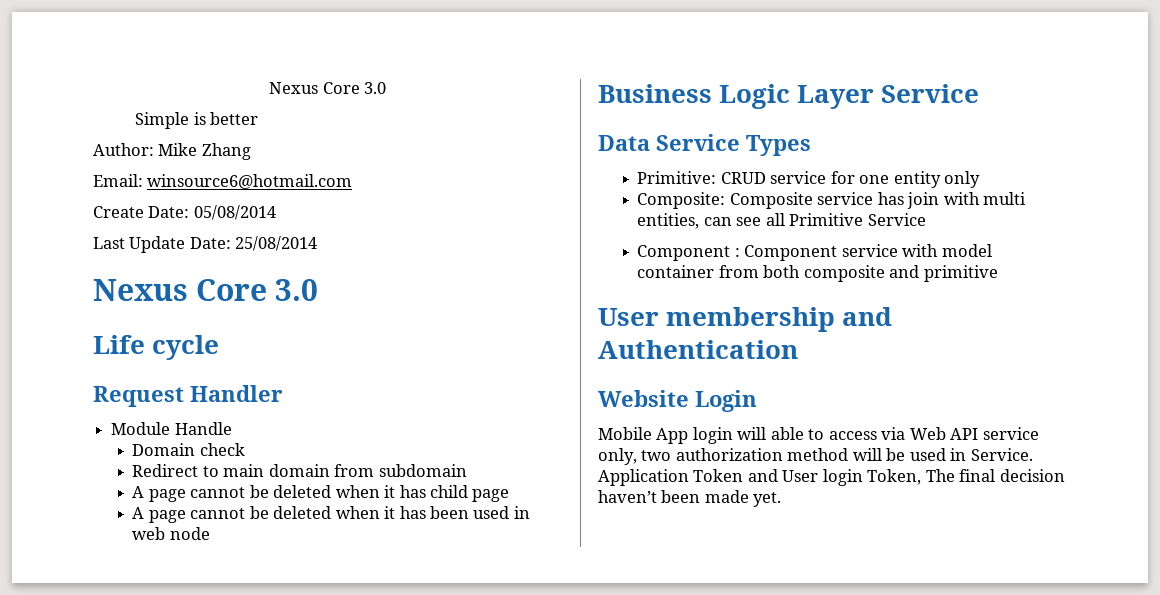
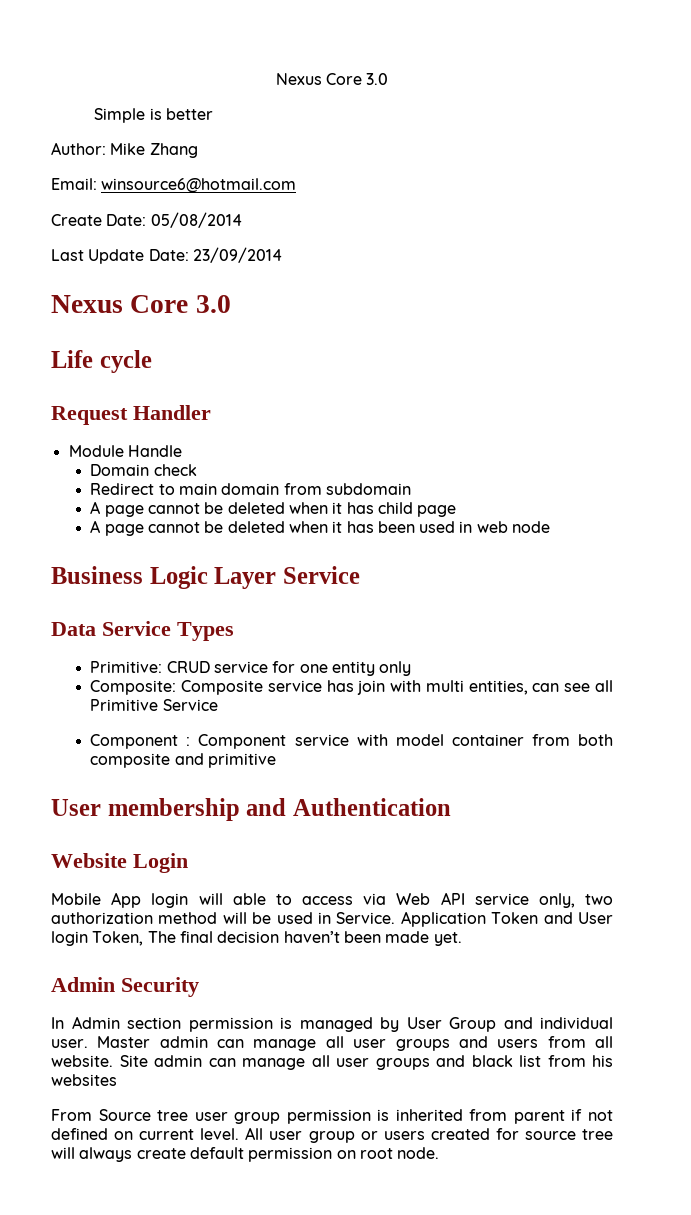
[235,236,318,251] 25/08/2014 -> [192,247,282,263] 23/09/2014
(782, 499) none -> [51,977,199,997] [51,1016,613,1032] [51,1036,614,1051] [51,1055,613,1070] [51,1074,117,1086] [51,1109,613,1124] [51,1127,613,1143] [51,1147,440,1162] // Admin Security // In Admin section permission is managed by User Group and individual user. Master admin can manage all user groups and users from all website. Site admin can manage all user groups and black list from his websites // From Source tree user group permission is inherited from parent if not defined on current level. All user group or users created for source tree will always create default permission on root node.

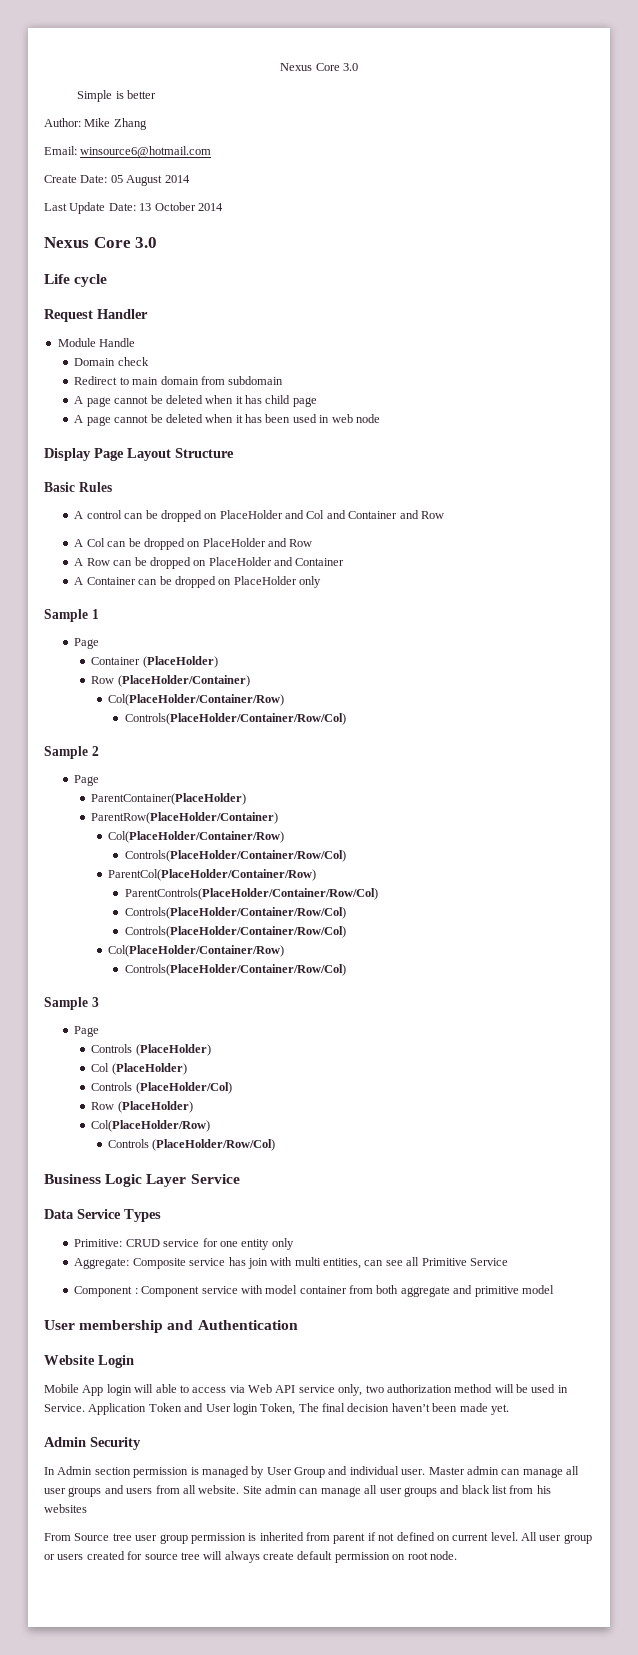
[150,212,242,228] 05/08/2014 -> [110,175,190,186] 05 August 2014
[192,247,282,263] 23/09/2014 -> [139,202,223,211] 13 October 2014
(551, 527) none -> [44,448,234,461] [44,482,112,492] [74,510,444,522] [74,538,313,550] [74,557,345,569] [74,576,322,588] [44,609,99,622] [74,638,100,649] [91,656,218,668] [91,675,250,687] [107,694,284,706] [124,713,346,725] [44,746,99,759] [74,775,100,786] [91,793,247,805] [91,812,279,824] [107,831,284,843] [124,850,346,862] [107,869,316,881] [124,888,378,900] [124,907,346,919] [124,926,346,938] [107,945,284,957] [124,964,346,976] [44,997,99,1010] [74,1026,100,1037] [91,1044,211,1056] [91,1063,187,1075] [91,1082,232,1094] [91,1101,193,1113] [91,1120,211,1132] [107,1139,276,1151] // Display Page Layout Structure // Basic Rules // A control can be dropped on PlaceHolder and Col and Container and Row // A Col can be dropped on PlaceHolder and Row // A Row can be dropped on PlaceHolder and Container // A Container can be dropped on PlaceHolder only // Sample 1 // Page // Container (PlaceHolder) // Row (PlaceHolder/Container) // Col(PlaceHolder/Container/Row) // Controls(PlaceHolder/Container/Row/Col) // Sample 2 // Page // ParentContainer(PlaceHolder) // ParentRow(PlaceHolder/Container) // Col(PlaceHolder/Container/Row) // Controls(PlaceHolder/Container/Row/Col) // ParentCol(PlaceHolder/Container/Row) // ParentControls(PlaceHolder/Container/Row/Col) // Controls(PlaceHolder/Container/Row/Col) // Controls(PlaceHolder/Container/Row/Col) // Col(PlaceHolder/Container/Row) // Controls(PlaceHolder/Container/Row/Col) // Sample 3 // Page // Controls (PlaceHolder) // Col (PlaceHolder) // Controls (PlaceHolder/Col) // Row (PlaceHolder) // Col(PlaceHolder/Row) // Controls (PlaceHolder/Row/Col)
[90,680,177,695] Composite: -> [74,1258,130,1269] Aggregate:
[90,753,171,768] composite -> [400,1286,450,1297] aggregate
(276, 760) none -> [521,1285,554,1294] model

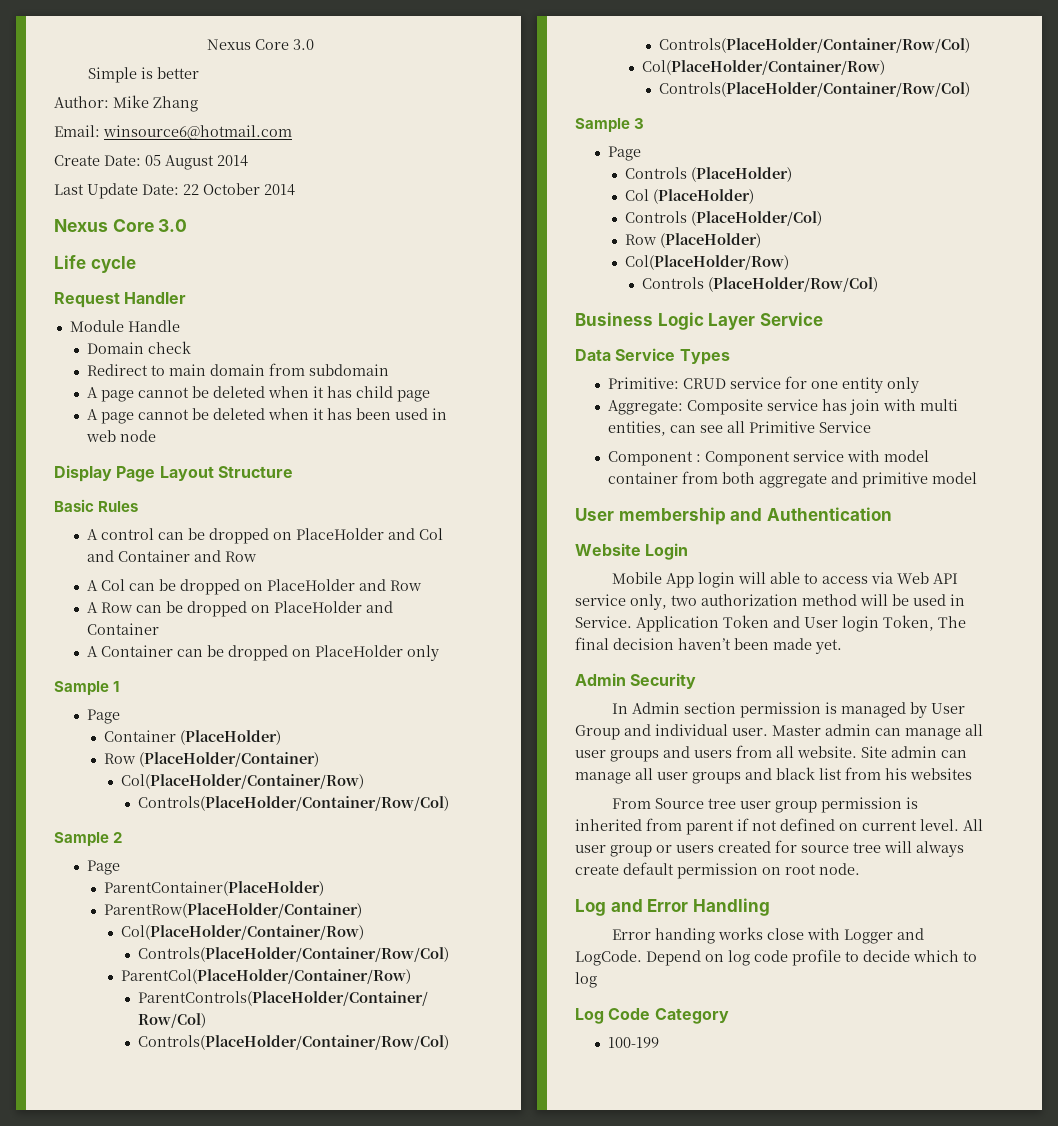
[139,203,152,211] 13 -> [183,184,199,195] 22
(457, 1555) none -> [575,898,770,916] [611,927,924,944] [575,949,977,966] [575,972,597,988] [575,1008,729,1024] [607,1037,659,1048] // Log and Error Handling // Error handing works close with Logger and LogCode. Depend on log code profile to decide which to log // Log Code Category // 100-199

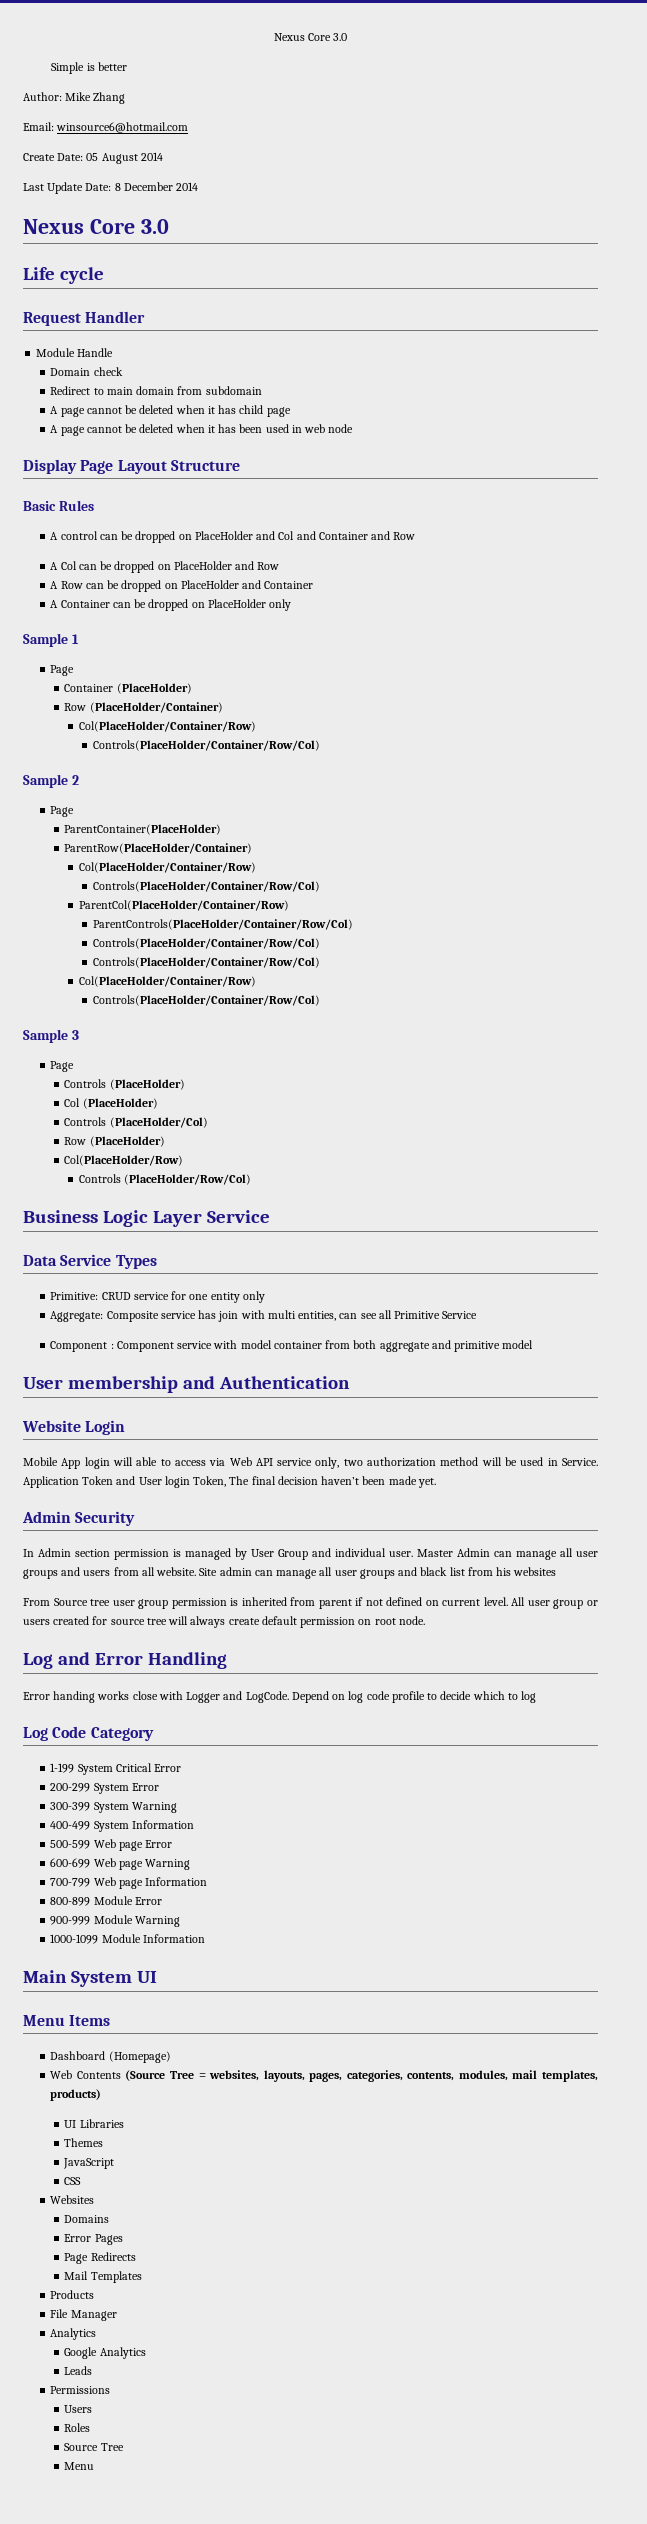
[183,183,260,195] 22 October -> [114,182,173,191] 8 December
[825,724,871,736] admin -> [457,1548,490,1557] Admin
[607,1037,659,1048] 100-199 -> [50,1763,182,1775] [50,1783,159,1794] [50,1802,177,1813] [50,1820,194,1832] [50,1839,173,1851] [50,1858,191,1870] [50,1877,208,1889] [50,1896,162,1906] [50,1915,180,1927] [50,1934,205,1944] [23,1970,157,1987] [23,2015,111,2026] [50,2051,171,2063] [50,2070,599,2082] [50,2089,102,2101] [64,2119,124,2128] [64,2138,104,2147] [63,2158,115,2169] [64,2177,82,2185] [50,2195,95,2204] [64,2215,110,2223] [64,2234,123,2245] [64,2252,136,2264] [64,2271,142,2283] [50,2290,95,2299] [50,2309,117,2321] [50,2328,97,2340] [64,2347,146,2359] [64,2366,93,2375] [50,2386,111,2394] [64,2405,93,2413] [64,2423,91,2432] [64,2443,124,2451] [64,2462,95,2470] 1-199 System Critical Error // 200-299 System Error // 300-399 System Warning // 400-499 System Information // 500-599 Web page Error // 600-699 Web page Warning // 700-799 Web page Information // 800-899 Module Error // 900-999 Module Warning // 1000-1099 Module Information // Main System UI // Menu Items // Dashboard (Homepage) // Web Contents (Source Tree = websites, layouts, pages, categories, contents, modules, mail templates, products) // UI Libraries // Themes // JavaScript // CSS // Websites // Domains // Error Pages // Page Redirects // Mail Templates // Products // File Manager // Analytics // Google Analytics // Leads // Permissions // Users // Roles // Source Tree // Menu

